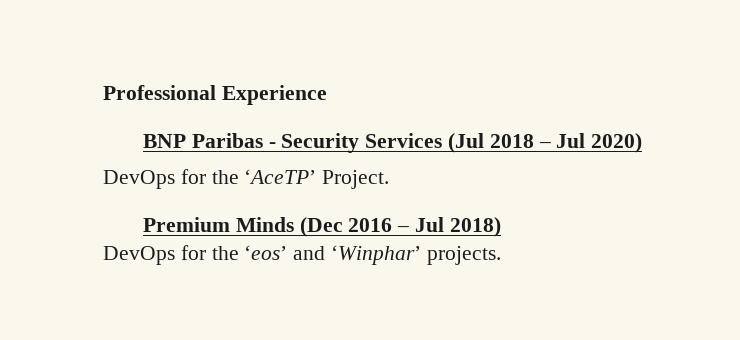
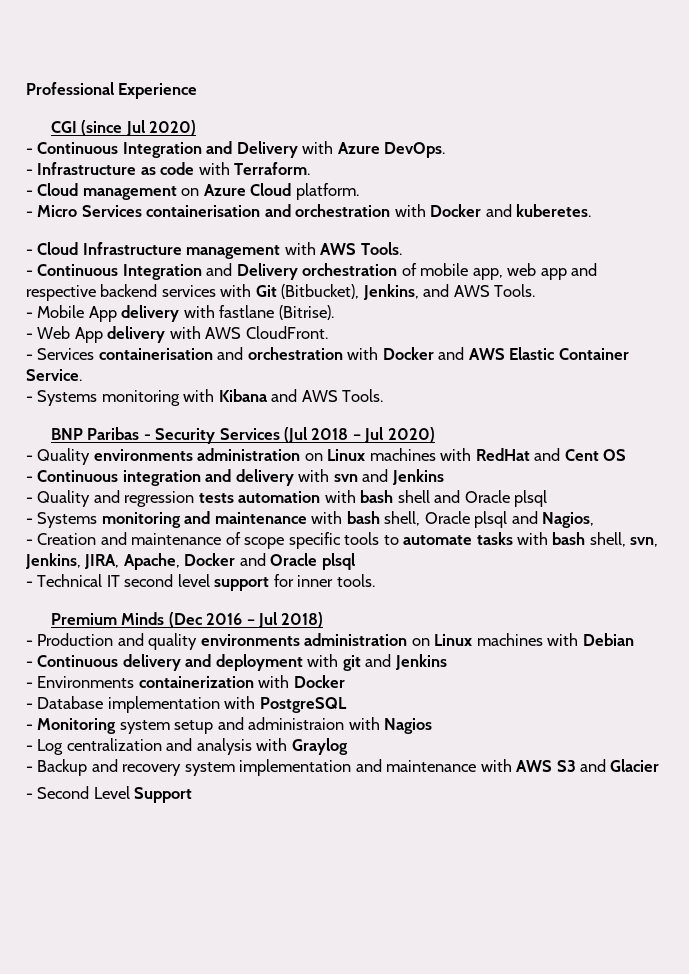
(327, 95) none -> [50,120,197,136] [26,141,446,158] [26,162,311,175] [26,183,359,200] [26,204,592,217] [26,242,402,259] [26,263,598,280] [26,284,536,301] [26,305,334,322] [26,326,328,343] [26,347,629,360] [26,369,82,381] [26,389,384,406] // CGI (since Jul 2020) // - Continuous Integration and Delivery with Azure DevOps. // - Infrastructure as code with Terraform. // - Cloud management on Azure Cloud platform. // - Micro Services containerisation and orchestration with Docker and kuberetes. // - Cloud Infrastructure management with AWS Tools. // - Continuous Integration and Delivery orchestration of mobile app, web app and respective backend services with Git (Bitbucket), Jenkins, and AWS Tools. // - Mobile App delivery with fastlane (Bitrise). // - Web App delivery with AWS CloudFront. // - Services containerisation and orchestration with Docker and AWS Elastic Container Service. // - Systems monitoring with Kibana and AWS Tools.
[103,169,390,189] DevOps for the ‘AceTP’ Project. -> [26,448,627,465] [26,469,444,486] [26,490,548,507] [26,511,595,528] [26,532,659,549] [25,553,355,570] [26,574,375,591] - Quality environments administration on Linux machines with RedHat and Cent OS // - Continuous integration and delivery with svn and Jenkins // - Quality and regression tests automation with bash shell and Oracle plsql // - Systems monitoring and maintenance with bash shell, Oracle plsql and Nagios, // - Creation and maintenance of scope specific tools to automate tasks with bash shell, svn, Jenkins, JIRA, Apache, Docker and Oracle plsql // - Technical IT second level support for inner tools.
[103,245,501,265] DevOps for the ‘eos’ and ‘Winphar’ projects. -> [26,633,634,650] [26,654,447,671] [26,675,345,688] [26,696,347,713] [26,717,433,734] [26,738,348,755] [26,759,660,776] [26,786,193,803] - Production and quality environments administration on Linux machines with Debian // - Continuous delivery and deployment with git and Jenkins // - Environments containerization with Docker // - Database implementation with PostgreSQL // - Monitoring system setup and administraion with Nagios // - Log centralization and analysis with Graylog // - Backup and recovery system implementation and maintenance with AWS S3 and Glacier // - Second Level Support

